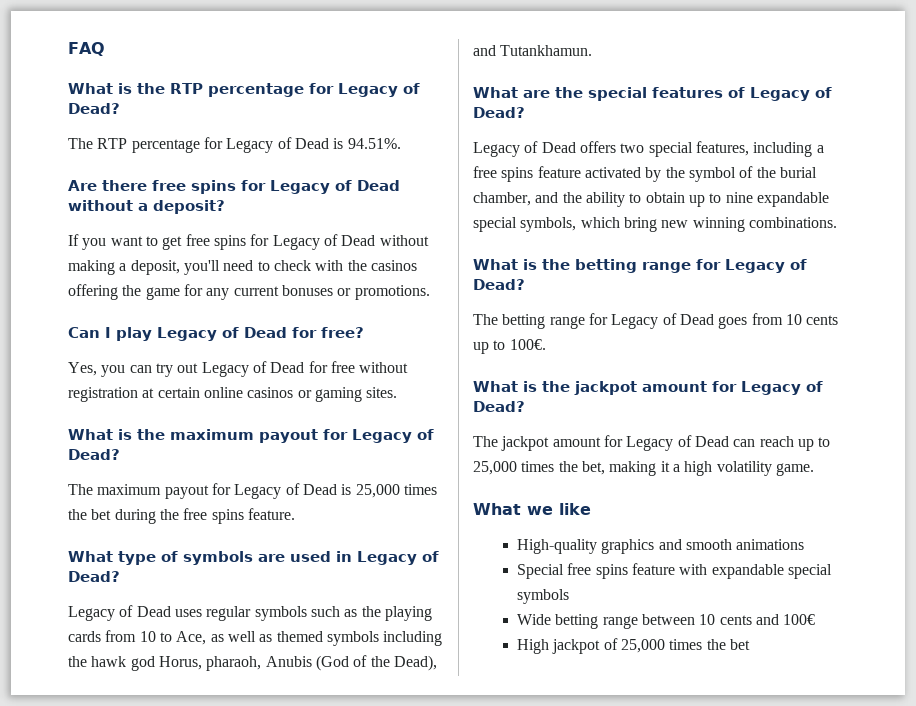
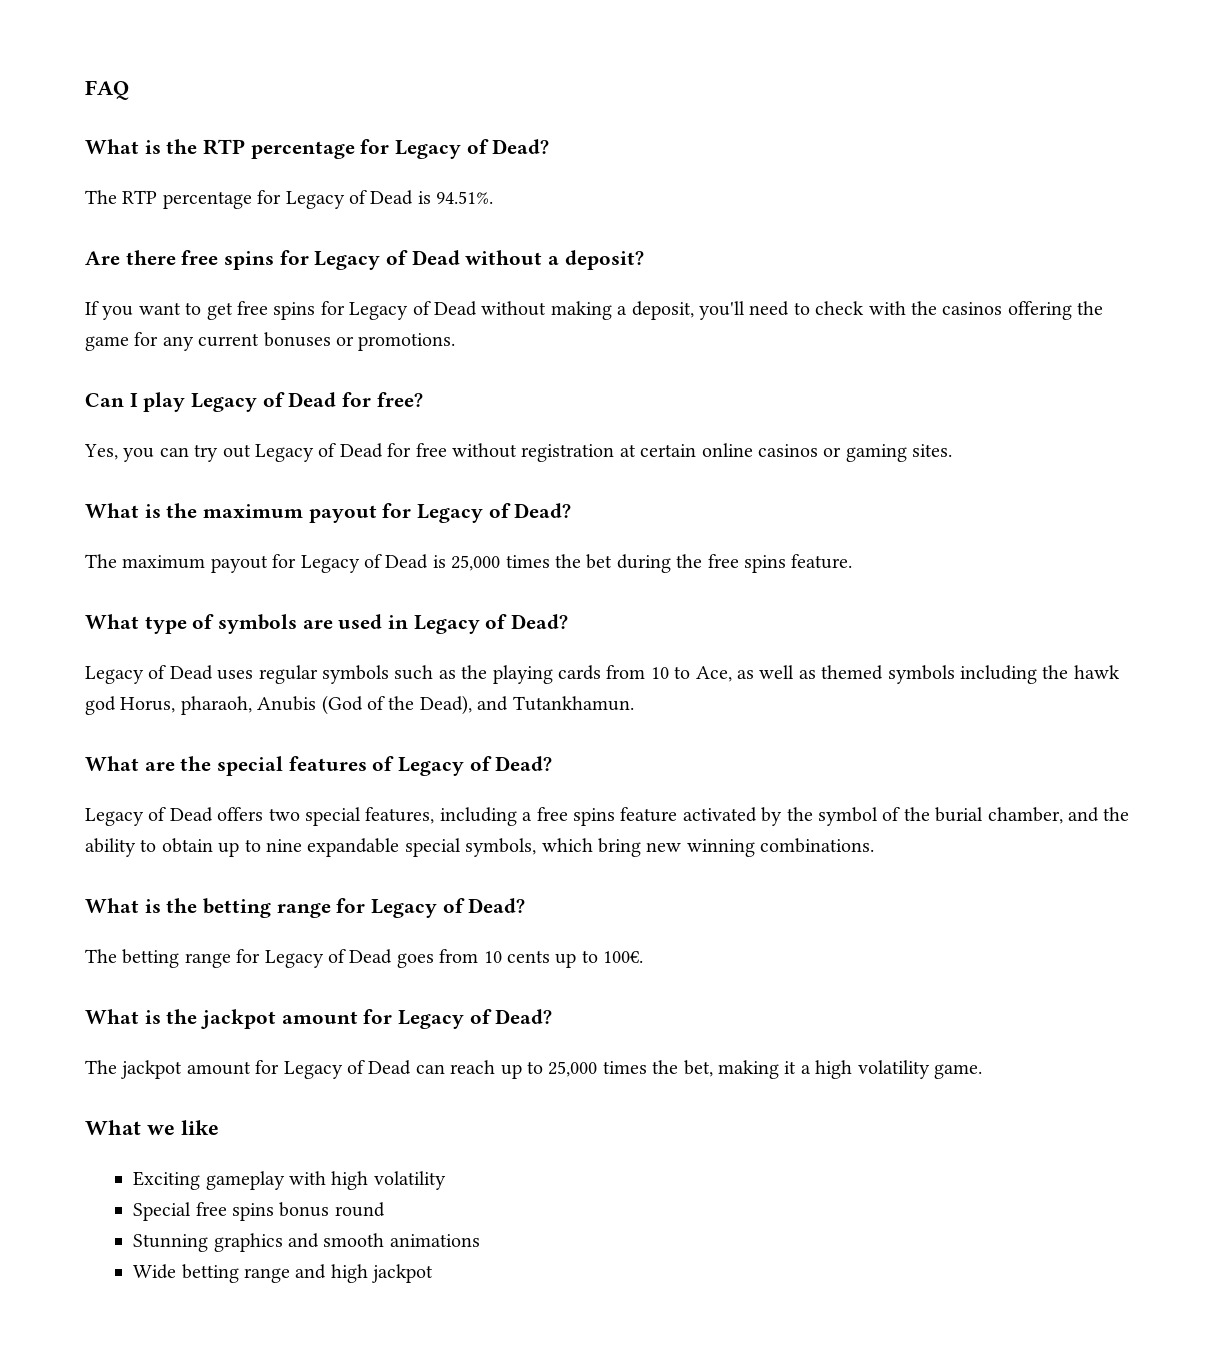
[516,539,805,554] [516,563,832,579] [516,589,569,604] [516,614,816,629] [516,638,750,654] High-quality graphics and smooth animations // Special free spins feature with expandable special symbols // Wide betting range between 10 cents and 100€ // High jackpot of 25,000 times the bet -> [133,1171,446,1190] [133,1202,385,1221] [133,1233,480,1252] [133,1264,434,1283] Exciting gameplay with high volatility // Special free spins bonus round // Stunning graphics and smooth animations // Wide betting range and high jackpot

